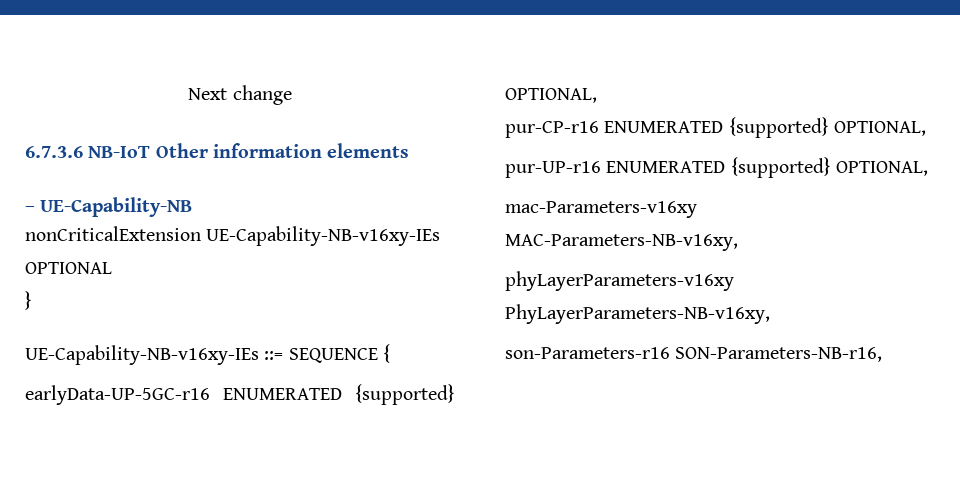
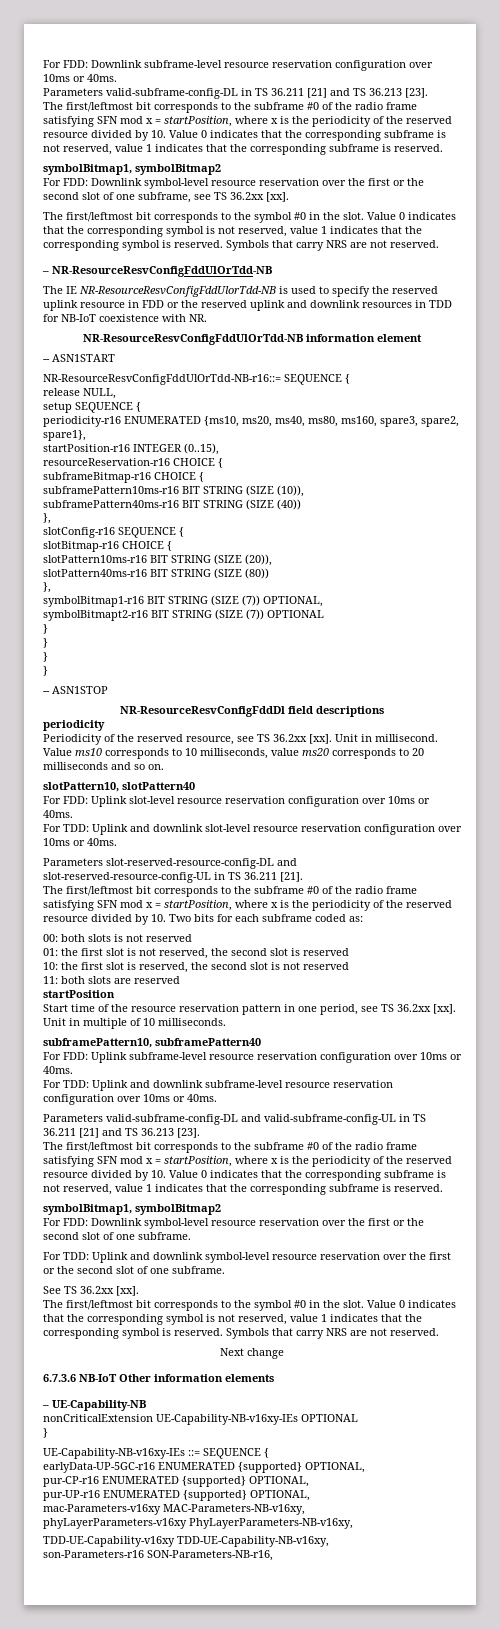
(188, 94) none -> [43,60,433,71] [43,74,117,82] [43,88,428,99] [43,102,417,113] [43,116,452,127] [43,130,446,141] [43,144,443,155] [43,164,221,175] [43,178,424,189] [43,192,289,203] [43,212,456,223] [43,226,422,237] [43,240,439,251] [42,266,272,277] [43,286,438,297] [43,300,452,311] [43,314,207,322] [83,334,422,345] [43,354,115,362] [43,374,350,385] [43,388,116,399] [43,402,141,413] [43,416,459,427] [43,430,86,441] [43,443,219,455] [43,458,223,468] [43,472,204,483] [43,485,304,497] [43,499,301,510] [43,513,51,524] [43,527,184,538] [43,541,172,552] [43,554,272,566] [43,568,269,579] [43,582,51,593] [43,595,323,607] [43,609,324,621] [43,624,48,634] [43,638,48,648] [43,652,48,662] [43,666,48,676] [43,686,108,694] [120,706,384,717] [43,720,105,731] [43,734,438,745] [43,748,424,759] [43,762,164,770] [43,782,195,792] [43,796,430,807] [43,810,73,818] [43,824,462,835] [43,838,117,846] [43,858,297,869] [43,872,303,883] [43,886,417,897] [43,900,452,911] [43,914,363,925] [43,934,192,942] [43,948,349,959] [43,962,349,973] [43,976,180,984] [43,990,115,998] [43,1004,456,1015] [43,1018,226,1029] [43,1038,261,1048] [43,1052,462,1063] [43,1066,73,1074] [43,1080,393,1091] [43,1094,217,1105] [43,1114,426,1125] [43,1128,200,1138] [43,1142,417,1153] [43,1156,452,1167] [43,1170,446,1181] [43,1184,443,1195] [43,1204,221,1215] [43,1218,424,1229] [43,1232,191,1240] [43,1252,451,1263] [43,1266,225,1274] [43,1286,139,1296] [43,1300,456,1311] [43,1314,422,1325] [43,1328,439,1339] For FDD: Downlink subframe-level resource reservation configuration over 10ms or 40ms. // Parameters valid-subframe-config-DL in TS 36.211 [21] and TS 36.213 [23]. // The first/leftmost bit corresponds to the subframe #0 of the radio frame satisfying SFN mod x = startPosition, where x is the periodicity of the reserved resource divided by 10. Value 0 indicates that the corresponding subframe is not reserved, value 1 indicates that the corresponding subframe is reserved. // symbolBitmap1, symbolBitmap2 // For FDD: Downlink symbol-level resource reservation over the first or the second slot of one subframe, see TS 36.2xx [xx]. // The first/leftmost bit corresponds to the symbol #0 in the slot. Value 0 indicates that the corresponding symbol is not reserved, value 1 indicates that the corresponding symbol is reserved. Symbols that carry NRS are not reserved. // – NR-ResourceResvConfigFddUlOrTdd-NB // The IE NR-ResourceResvConfigFddUlorTdd-NB is used to specify the reserved uplink resource in FDD or the reserved uplink and downlink resources in TDD for NB-IoT coexistence with NR. // NR-ResourceResvConfigFddUlOrTdd-NB information element // -- ASN1START // NR-ResourceResvConfigFddUlOrTdd-NB-r16::= SEQUENCE { // release NULL, // setup SEQUENCE { // periodicity-r16 ENUMERATED {ms10, ms20, ms40, ms80, ms160, spare3, spare2, spare1}, // startPosition-r16 INTEGER (0..15), // resourceReservation-r16 CHOICE { // subframeBitmap-r16 CHOICE { // subframePattern10ms-r16 BIT STRING (SIZE (10)), // subframePattern40ms-r16 BIT STRING (SIZE (40)) // }, // slotConfig-r16 SEQUENCE { // slotBitmap-r16 CHOICE { // slotPattern10ms-r16 BIT STRING (SIZE (20)), // slotPattern40ms-r16 BIT STRING (SIZE (80)) // }, // symbolBitmap1-r16 BIT STRING (SIZE (7)) OPTIONAL, // symbolBitmapt2-r16 BIT STRING (SIZE (7)) OPTIONAL // } // } // } // } // -- ASN1STOP // NR-ResourceResvConfigFddDl field descriptions // periodicity // Periodicity of the reserved resource, see TS 36.2xx [xx]. Unit in millisecond. Value ms10 corresponds to 10 milliseconds, value ms20 corresponds to 20 milliseconds and so on. // slotPattern10, slotPattern40 // For FDD: Uplink slot-level resource reservation configuration over 10ms or 40ms. // For TDD: Uplink and downlink slot-level resource reservation configuration over 10ms or 40ms. // Parameters slot-reserved-resource-config-DL and slot-reserved-resource-config-UL in TS 36.211 [21]. // The first/leftmost bit corresponds to the subframe #0 of the radio frame satisfying SFN mod x = startPosition, where x is the periodicity of the reserved resource divided by 10. Two bits for each subframe coded as: // 00: both slots is not reserved // 01: the first slot is not reserved, the second slot is reserved // 10: the first slot is reserved, the second slot is not reserved // 11: both slots are reserved // startPosition // Start time of the resource reservation pattern in one period, see TS 36.2xx [xx]. Unit in multiple of 10 milliseconds. // subframePattern10, subframePattern40 // For FDD: Uplink subframe-level resource reservation configuration over 10ms or 40ms. // For TDD: Uplink and downlink subframe-level resource reservation configuration over 10ms or 40ms. // Parameters valid-subframe-config-DL and valid-subframe-config-UL in TS 36.211 [21] and TS 36.213 [23]. // The first/leftmost bit corresponds to the subframe #0 of the radio frame satisfying SFN mod x = startPosition, where x is the periodicity of the reserved resource divided by 10. Value 0 indicates that the corresponding subframe is not reserved, value 1 indicates that the corresponding subframe is reserved. // symbolBitmap1, symbolBitmap2 // For FDD: Downlink symbol-level resource reservation over the first or the second slot of one subframe. // For TDD: Uplink and downlink symbol-level resource reservation over the first or the second slot of one subframe. // See TS 36.2xx [xx]. // The first/leftmost bit corresponds to the symbol #0 in the slot. Value 0 indicates that the corresponding symbol is not reserved, value 1 indicates that the corresponding symbol is reserved. Symbols that carry NRS are not reserved. //
(770, 314) none -> [43,1536,329,1547] // TDD-UE-Capability-v16xy TDD-UE-Capability-NB-v16xy,

